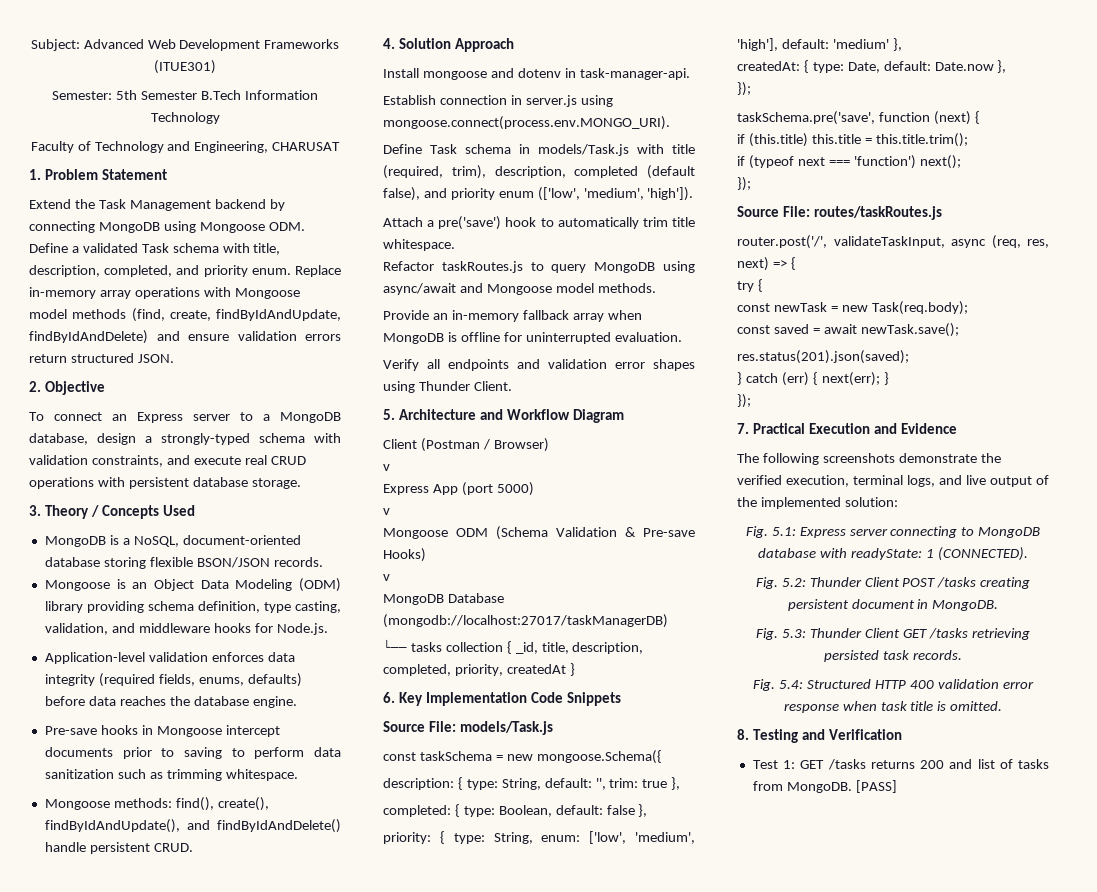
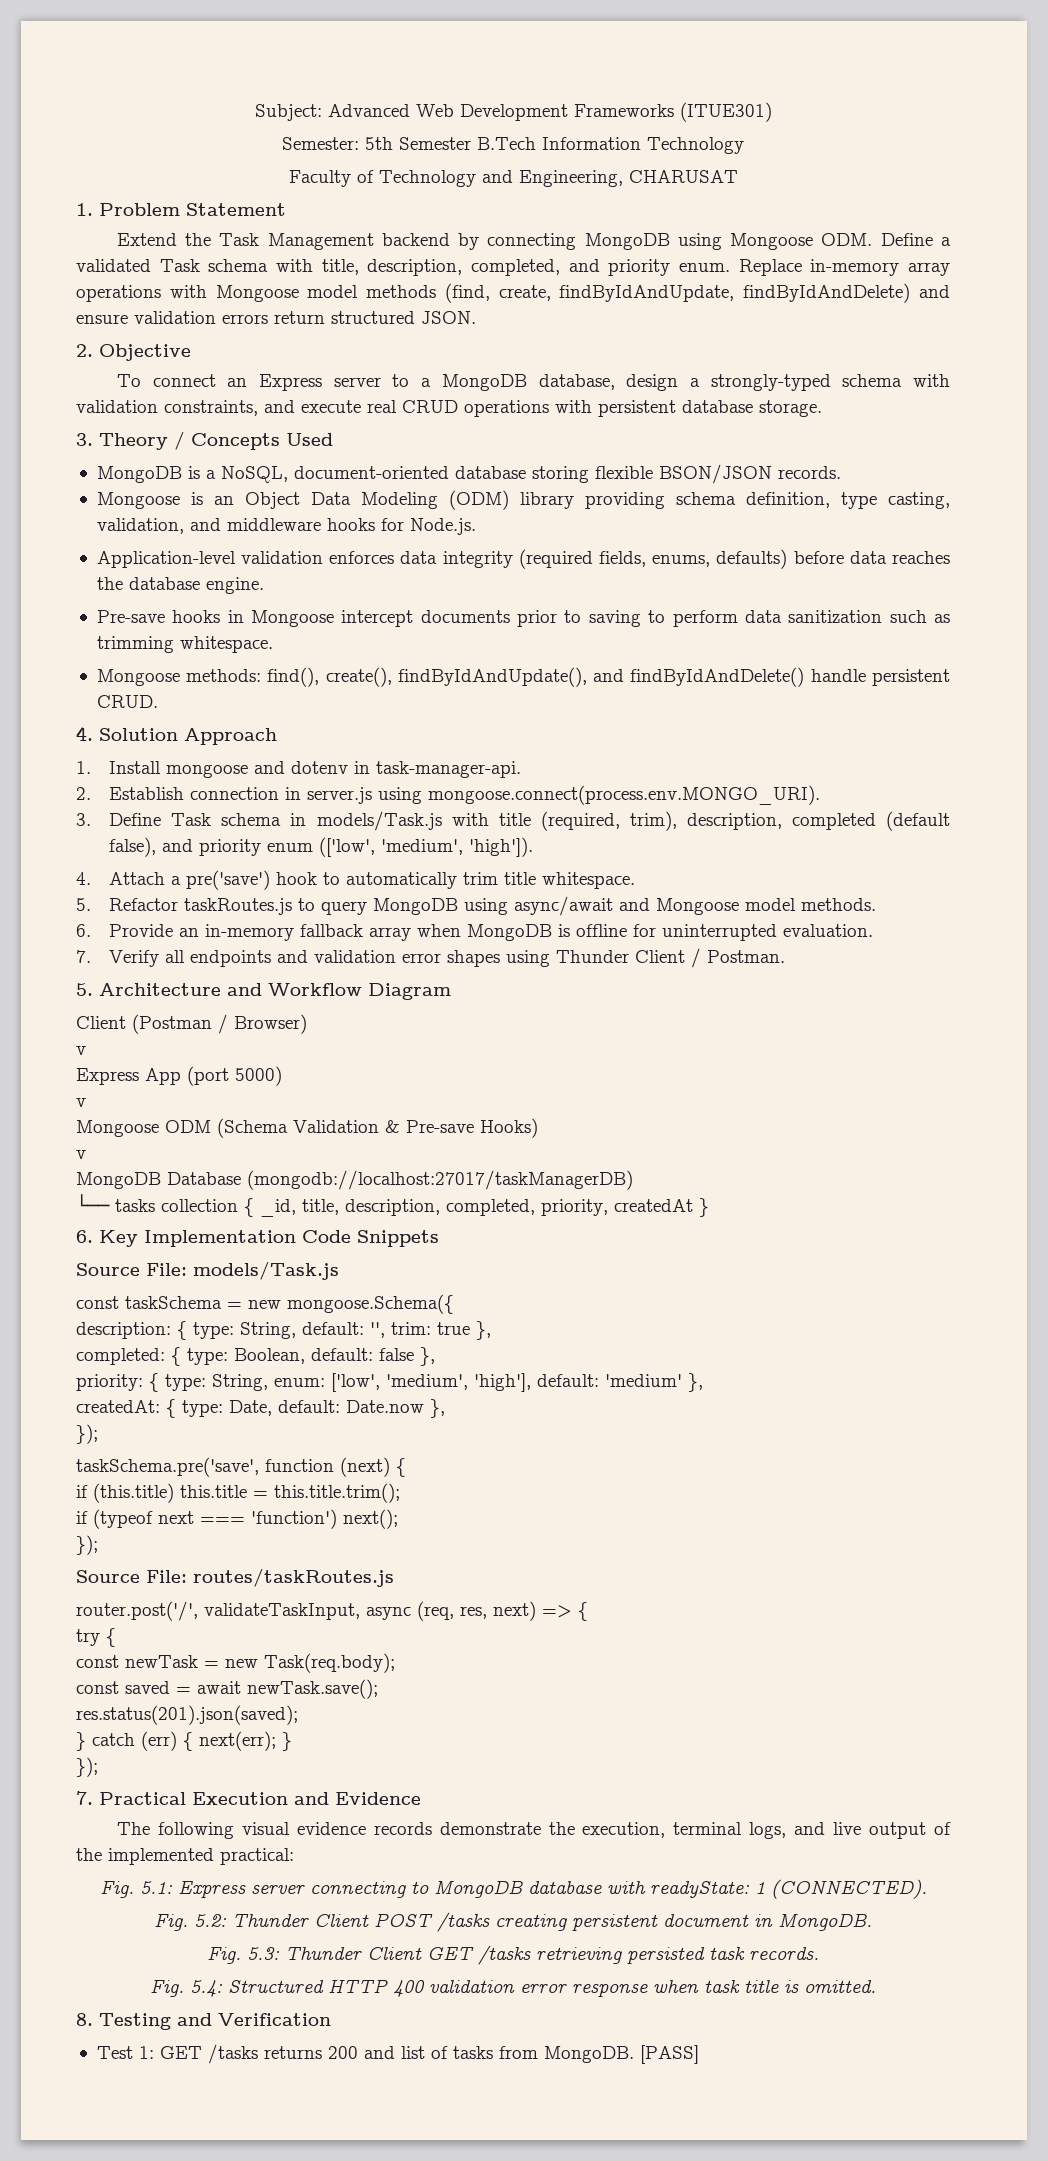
(514, 45) none -> [76,761,91,774] 1.
(690, 74) none -> [76,787,91,800] 2.
(670, 123) none -> [76,813,91,826] 3.
(694, 194) none -> [76,872,91,885] 4.
(455, 245) none -> [76,898,91,911] 5.
(656, 288) none -> [76,924,91,937] 6.
(682, 337) none -> [76,950,91,963] 7.
[473,381,512,391] Client. -> [635,948,786,968] Client / Postman.
[822,453,895,463] screenshots -> [241,1822,432,1835] visual evidence records
[737,475,782,485] verified -> (575, 1828) none
[844,497,898,507] solution: -> [220,1848,294,1865] practical:

